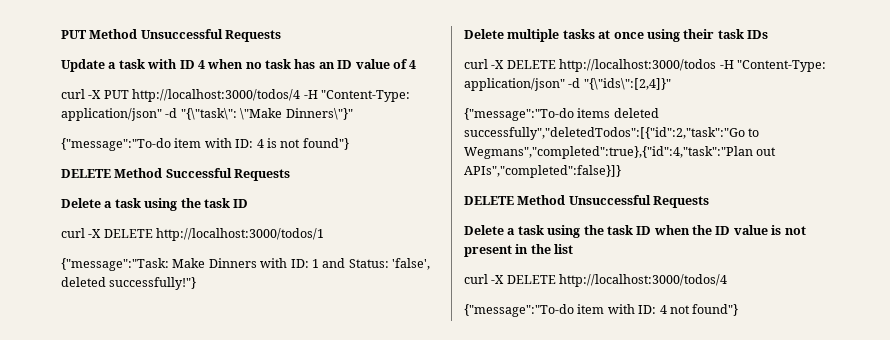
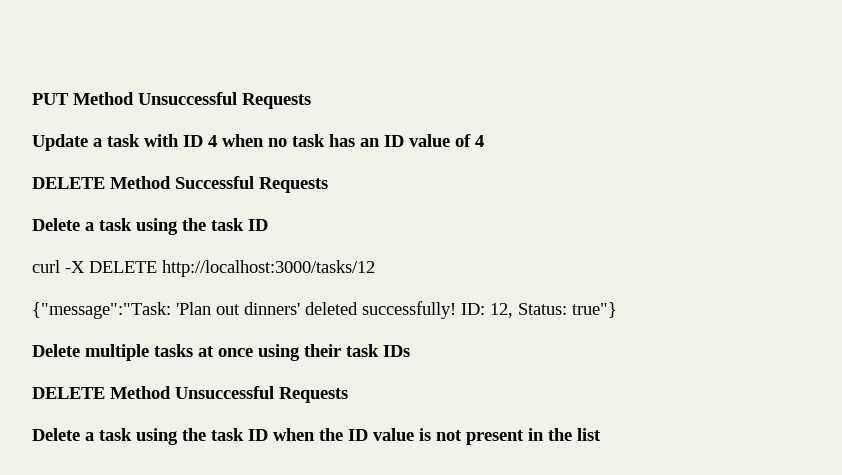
[61,89,410,102] [61,108,353,121] [61,138,349,151] // curl -X PUT http://localhost:3000/todos/4 -H "Content-Type: application/json" -d "{\"task\": \"Make Dinners\"}" // {"message":"To-do item with ID: 4 is not found"} -> (484, 141) none
[156,228,325,241] http://localhost:3000/todos/1 -> [162,260,375,277] http://localhost:3000/tasks/12
[172,258,430,270] [61,277,197,290] Make Dinners with ID: 1 and Status: 'false', deleted successfully!"} -> [176,301,617,319] 'Plan out dinners' deleted successfully! ID: 12, Status: true"}
[464,59,826,72] [464,78,671,91] [464,108,659,121] [464,127,760,140] [464,146,777,159] [464,165,621,178] // curl -X DELETE http://localhost:3000/todos -H "Content-Type: application/json" -d "{\"ids\":[2,4]}" // {"message":"To-do items deleted successfully","deletedTodos":[{"id":2,"task":"Go to Wegmans","completed":true},{"id":4,"task":"Plan out APIs","completed":false}]} -> (410, 351) none
[464,274,728,287] [464,304,739,317] // curl -X DELETE http://localhost:3000/todos/4 // {"message":"To-do item with ID: 4 not found"} -> (601, 434) none

